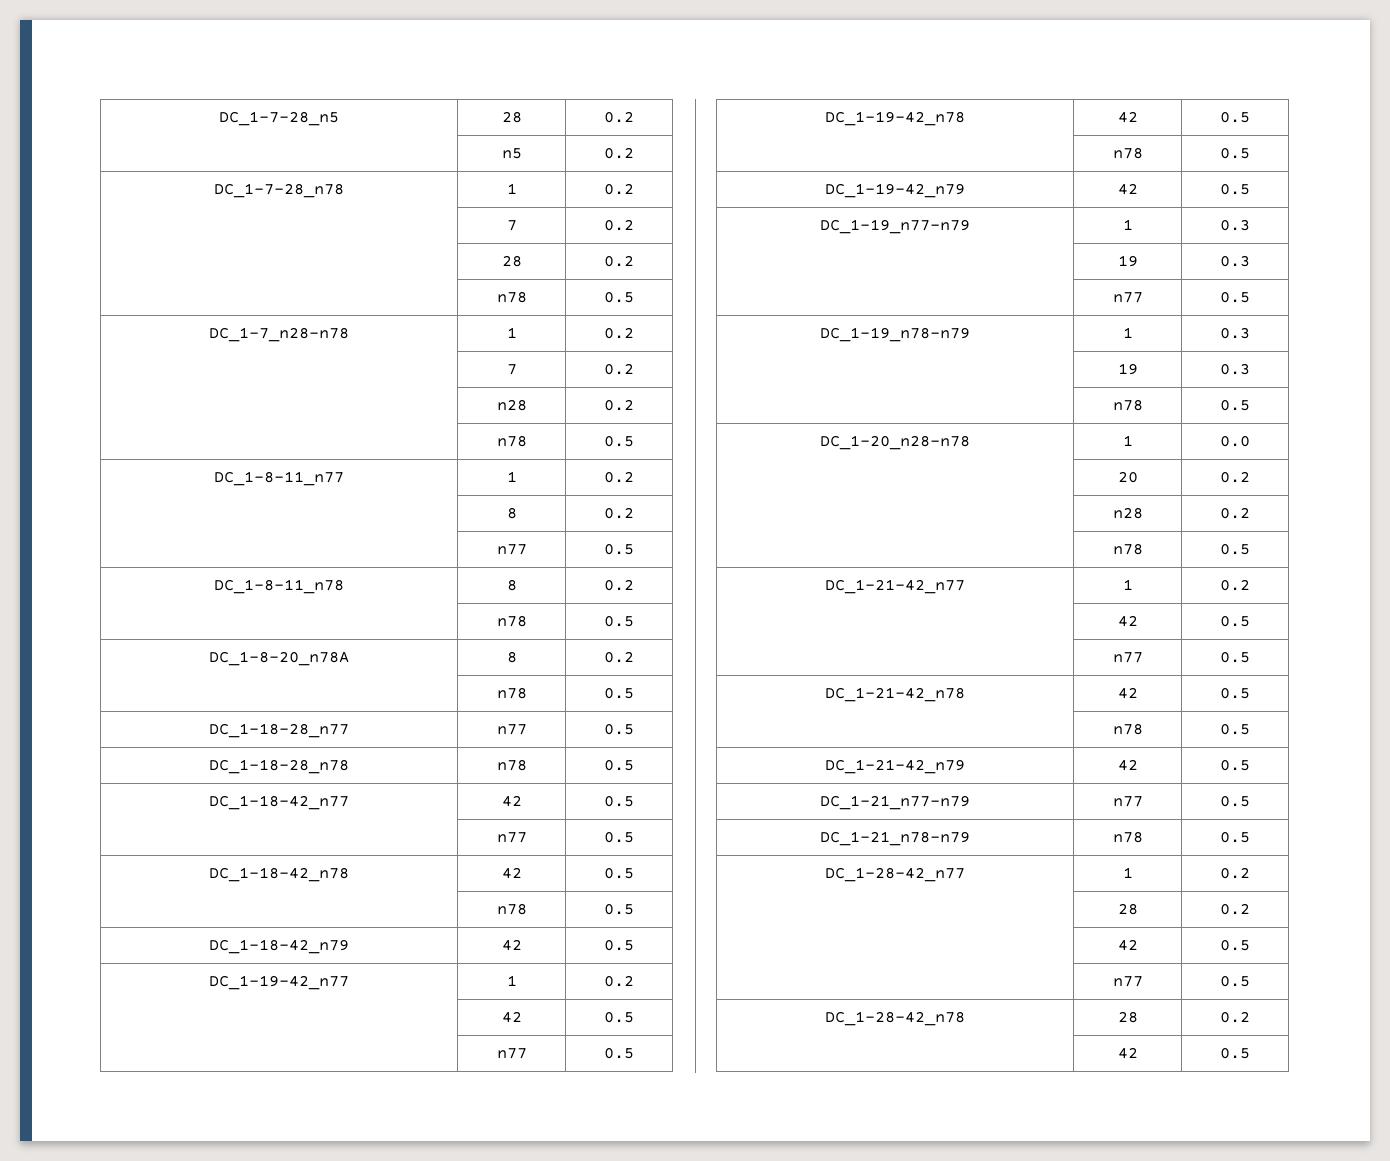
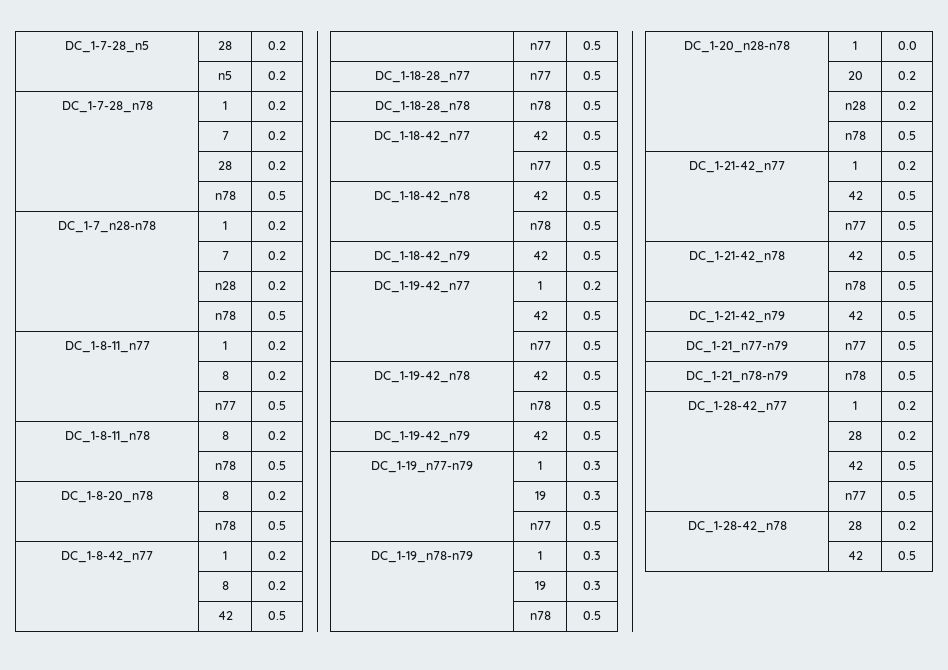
[209,651,349,666] [506,651,517,663] [604,651,634,663] [496,687,527,699] [604,687,634,699] DC_1-8-20_n78A | 8 | 0.2 // | n78 | 0.5 -> [61,491,153,503] [221,491,229,500] [268,491,286,500] [214,521,236,530] [268,521,286,530] [61,551,153,563] [223,551,227,560] [268,551,286,560] [221,581,229,590] [268,581,286,590] [217,611,233,620] [268,611,286,620] [529,41,551,50] [583,41,601,50] DC_1-8-20_n78 | 8 | 0.2 // | n78 | 0.5 // DC_1-8-42_n77 | 1 | 0.2 // | 8 | 0.2 // | 42 | 0.5 // | n77 | 0.5

